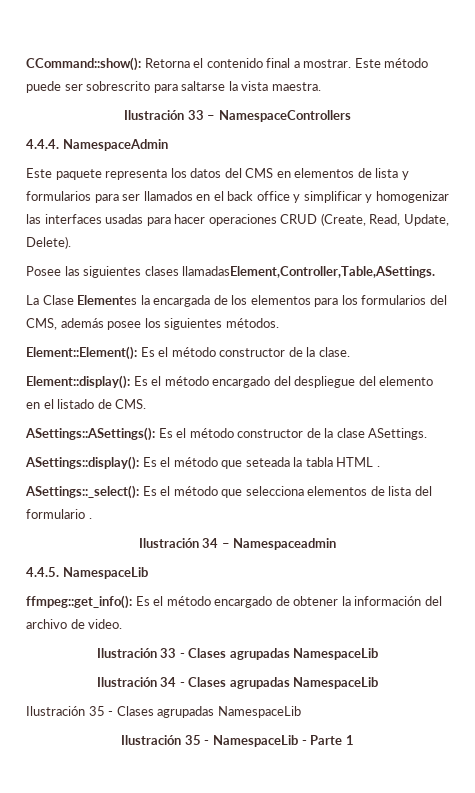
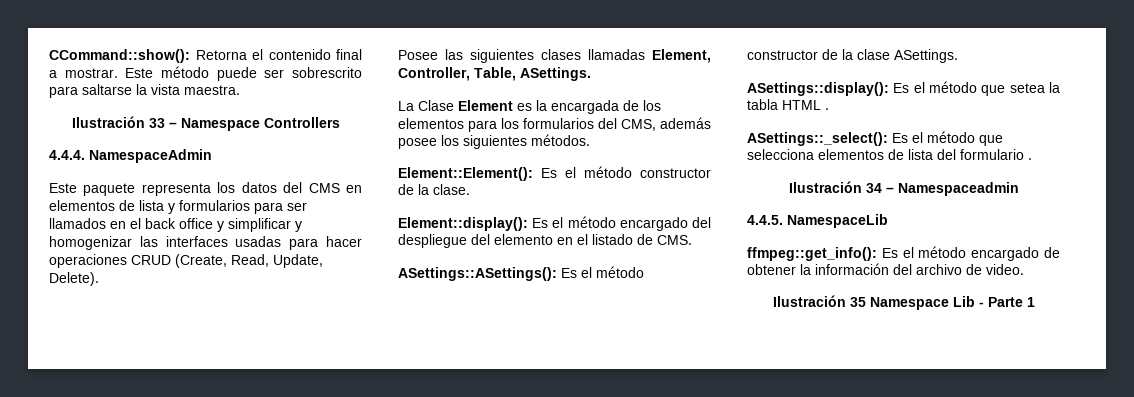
[218,110,351,122] NamespaceControllers -> [180,117,340,131] Namespace Controllers
[182,266,436,278] llamadasElement,Controller,Table,ASettings. -> [588,49,711,63] [398,67,591,81] llamadas Element, Controller, Table, ASettings.
[77,295,138,305] Elementes -> [458,100,532,111] Element es
[245,457,290,467] seteada -> [1009,83,1045,93] setea
[160,648,379,660] [96,677,379,689] [26,706,301,718] [121,735,298,747] 33 - Clases agrupadas NamespaceLib // Ilustración 34 - Clases agrupadas NamespaceLib // Ilustración 35 - Clases agrupadas NamespaceLib // Ilustración 35 - NamespaceLib -> [849,296,975,310] 35 Namespace Lib

